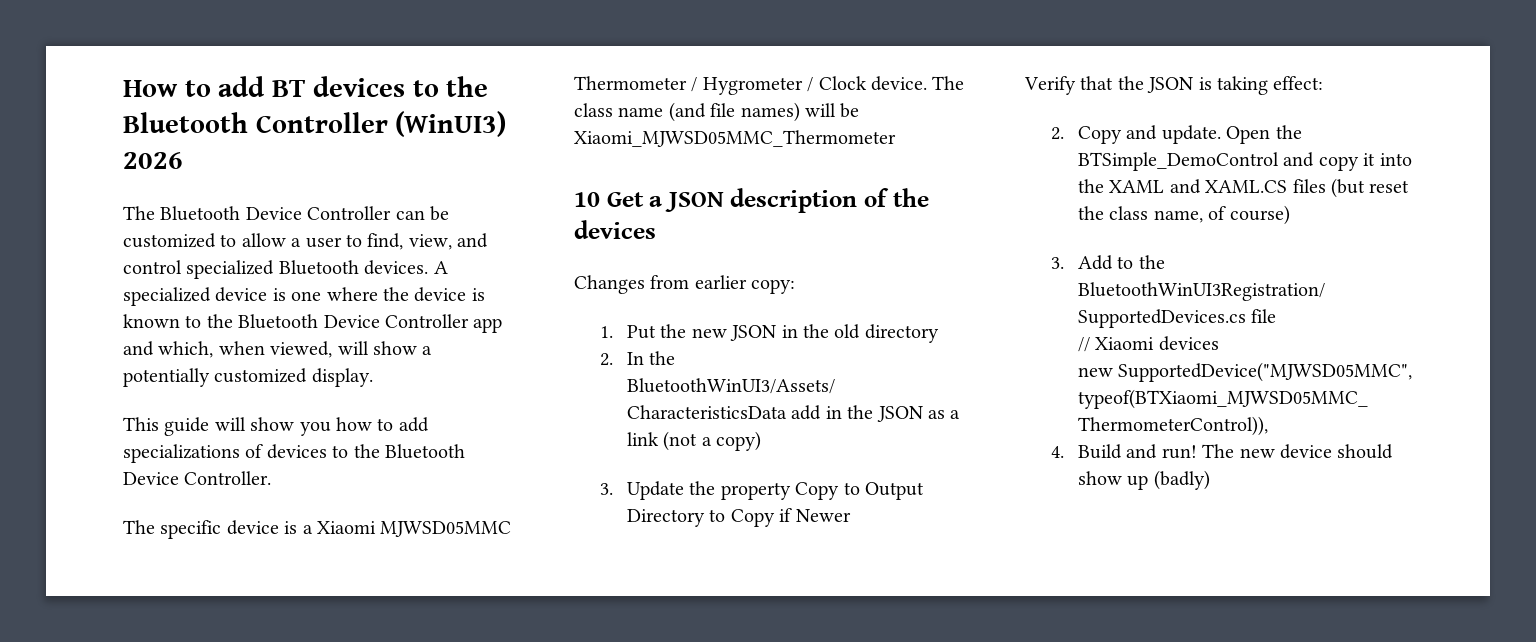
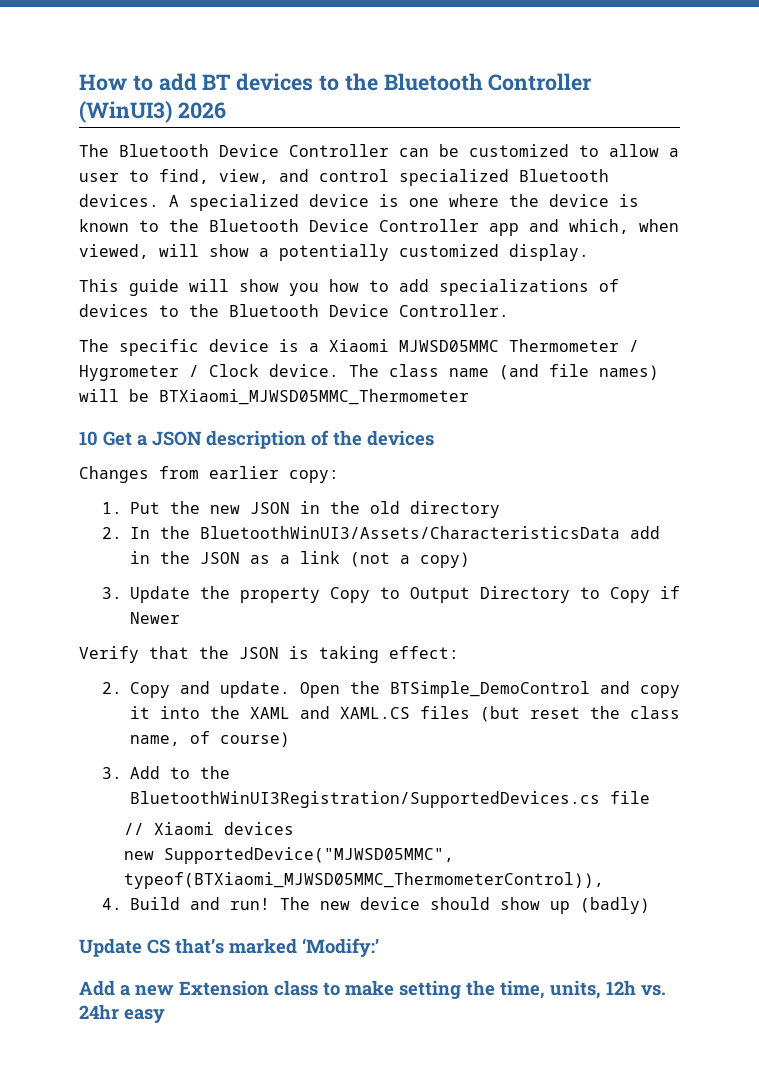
[574,130,896,147] Xiaomi_MJWSD05MMC_Thermometer -> [159,389,469,405] BTXiaomi_MJWSD05MMC_Thermometer
(1210, 480) none -> [79,938,379,957] [79,980,666,999] [79,1004,165,1023] // Update CS that’s marked ‘Modify:’ // Add a new Extension class to make setting the time, units, 12h vs. 24hr easy

